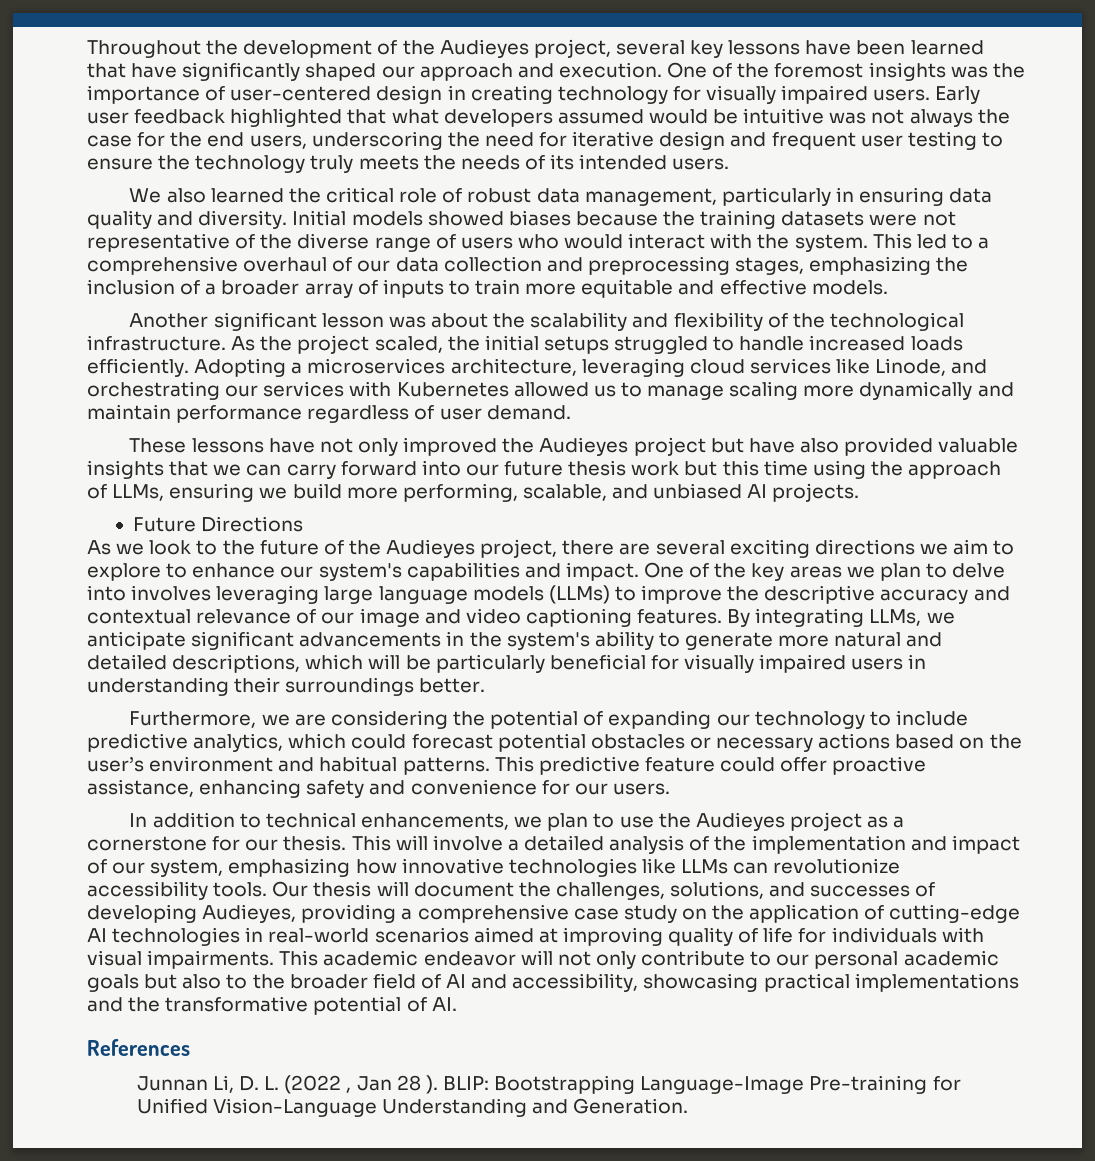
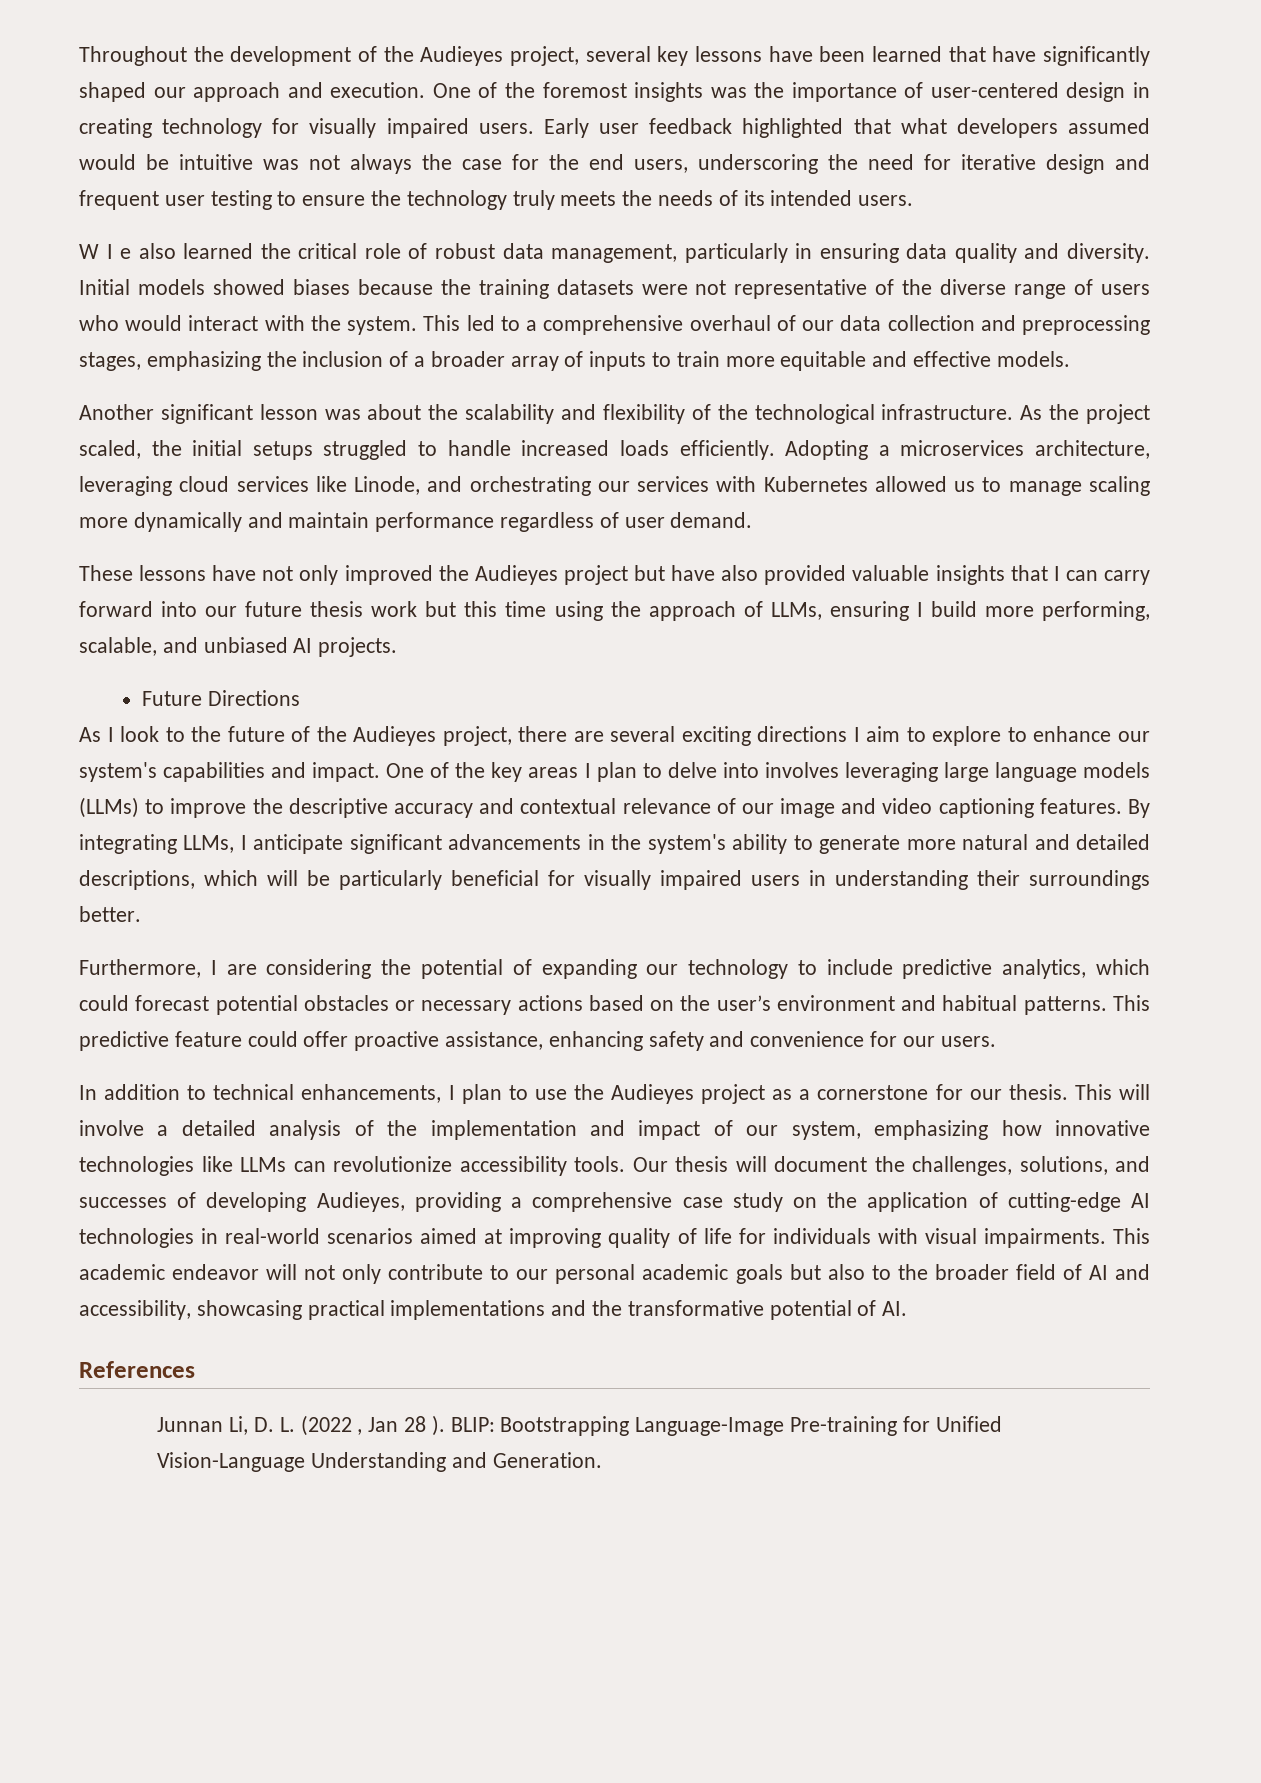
[129,188,162,203] We -> [79,244,132,259] W I e
[213,464,242,476] we -> [1053,566,1060,581] I
[259,487,288,499] we -> [916,602,923,617] I
[116,543,145,555] we -> [107,727,114,742] I
[919,543,948,555] we -> [853,727,860,742] I
[846,566,875,578] we -> [584,763,591,778] I
[926,612,955,624] we -> [240,835,247,850] I
[261,714,290,726] we -> [210,960,217,975] I
[514,816,543,828] we -> [448,1085,455,1100] I

